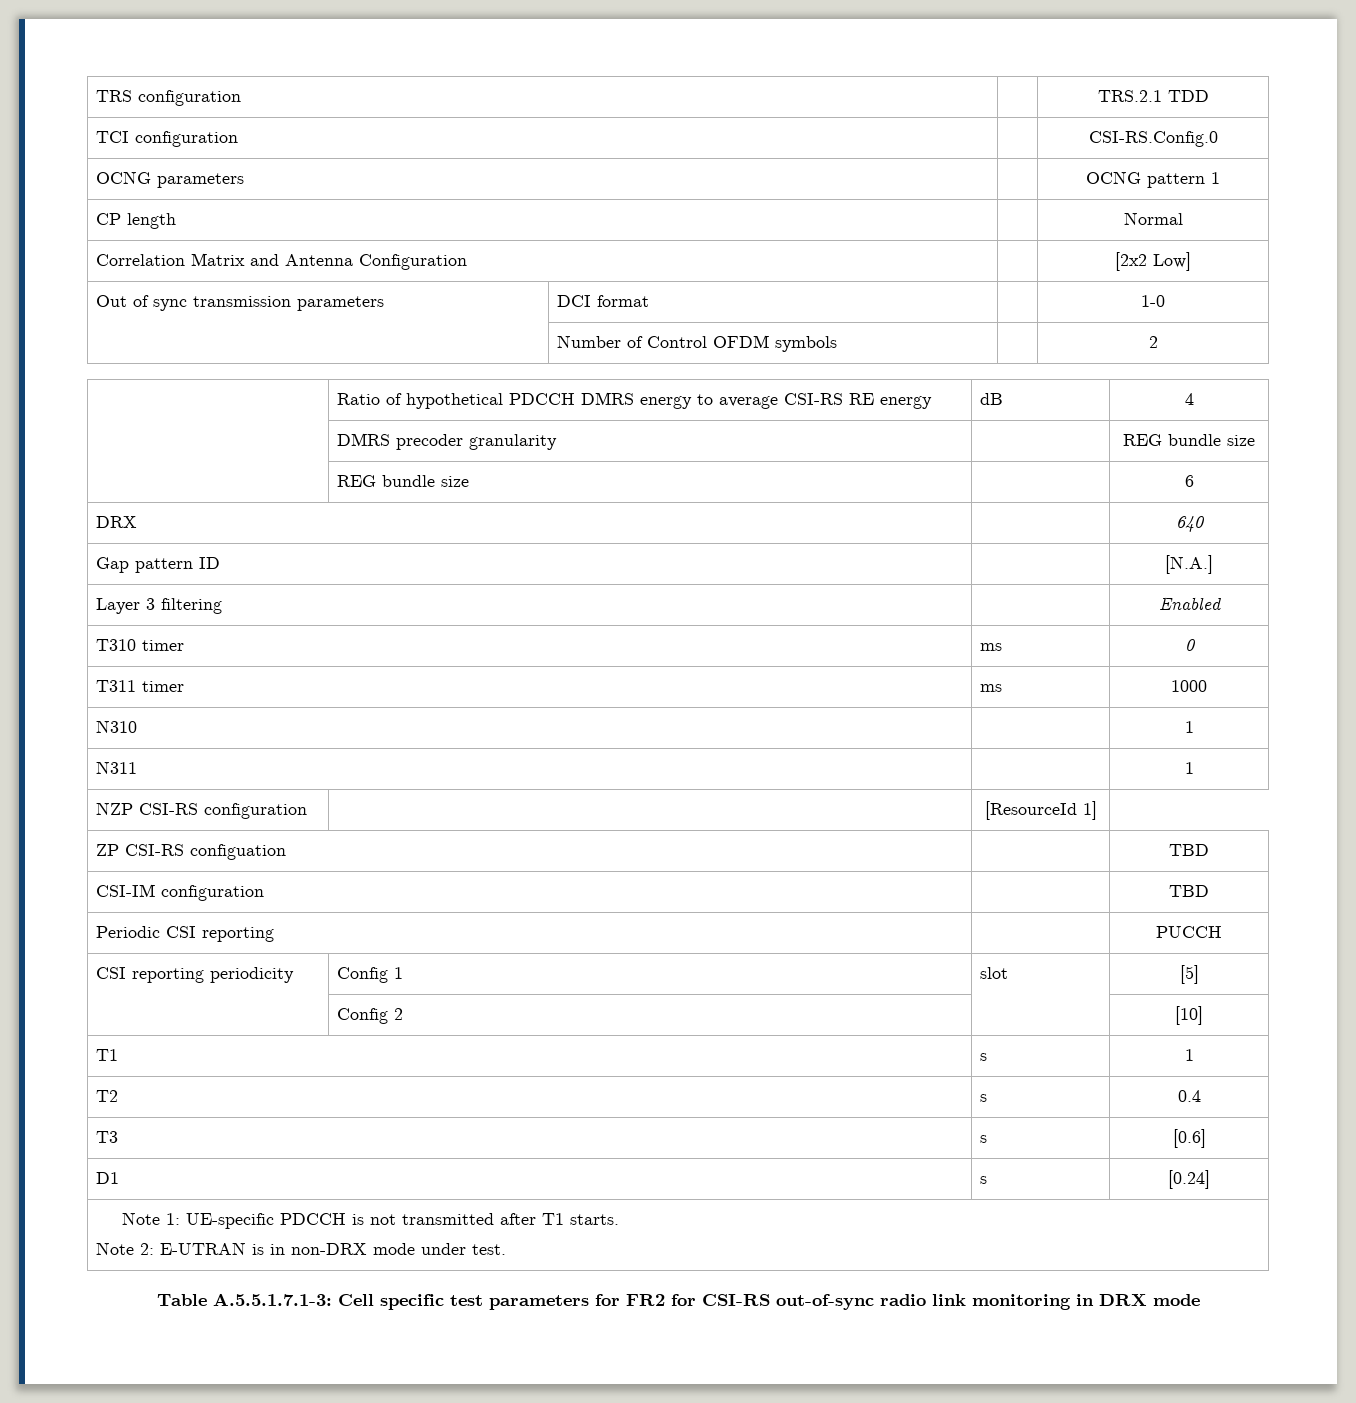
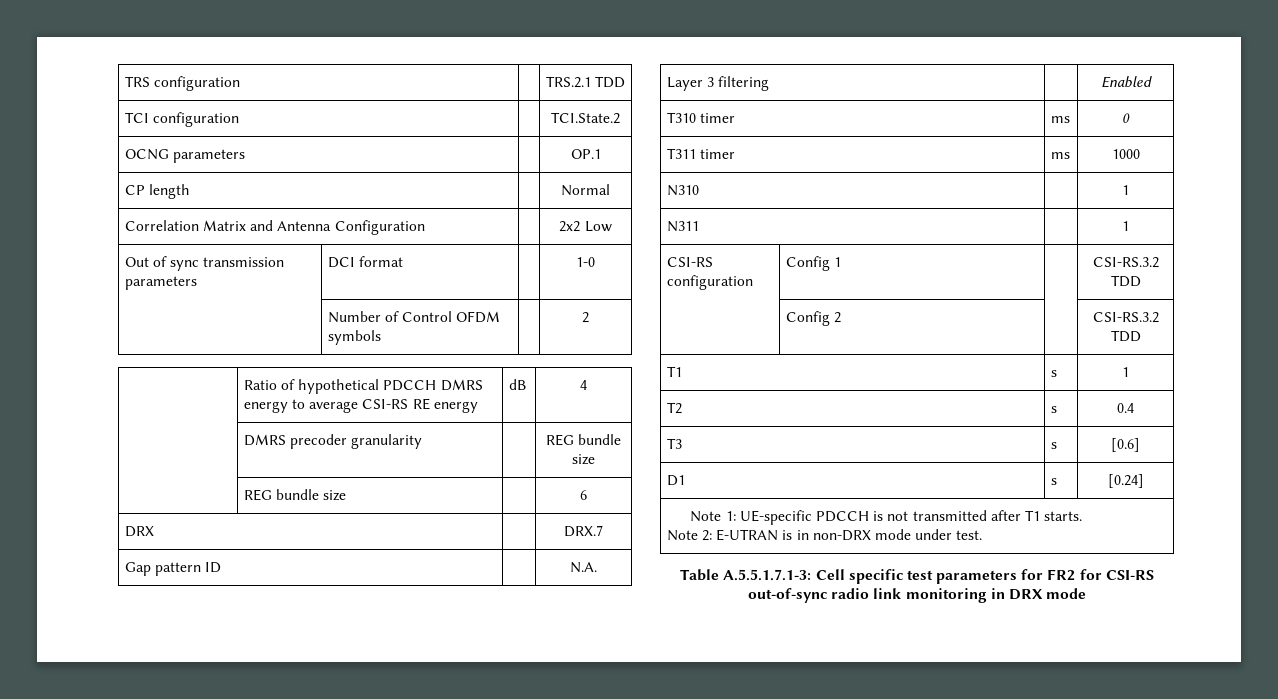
[1088,131,1218,147] CSI-RS.Config.0 -> [551,112,620,124] TCI.State.2
[1086,171,1220,188] OCNG pattern 1 -> [570,149,601,159] OP.1
[1115,252,1191,271] [2x2 Low] -> [559,221,612,232] 2x2 Low
[1175,516,1204,532] 640 -> [564,525,603,537] DRX.7
[1165,555,1213,574] [N.A.] -> [570,562,597,573] N.A.
[96,802,134,815] NZP -> (1129, 226) none
[984,801,1097,820] [96,844,287,860] [1169,844,1209,856] [96,884,265,901] [1169,885,1209,897] [96,926,275,942] [1156,926,1222,938] [96,967,295,983] | [ResourceId 1] // ZP CSI-RS configuation | | TBD // CSI-IM configuration | | TBD // Periodic CSI reporting | | PUCCH // CSI reporting periodicity | -> (753, 282) none
[980,967,1009,979] [1179,965,1199,984] slot | [5] -> [1092,257,1159,268] [1110,275,1141,287] | CSI-RS.3.2 TDD
[1175,1006,1203,1025] [10] -> [1092,312,1159,323] [1110,330,1141,342] CSI-RS.3.2 TDD

